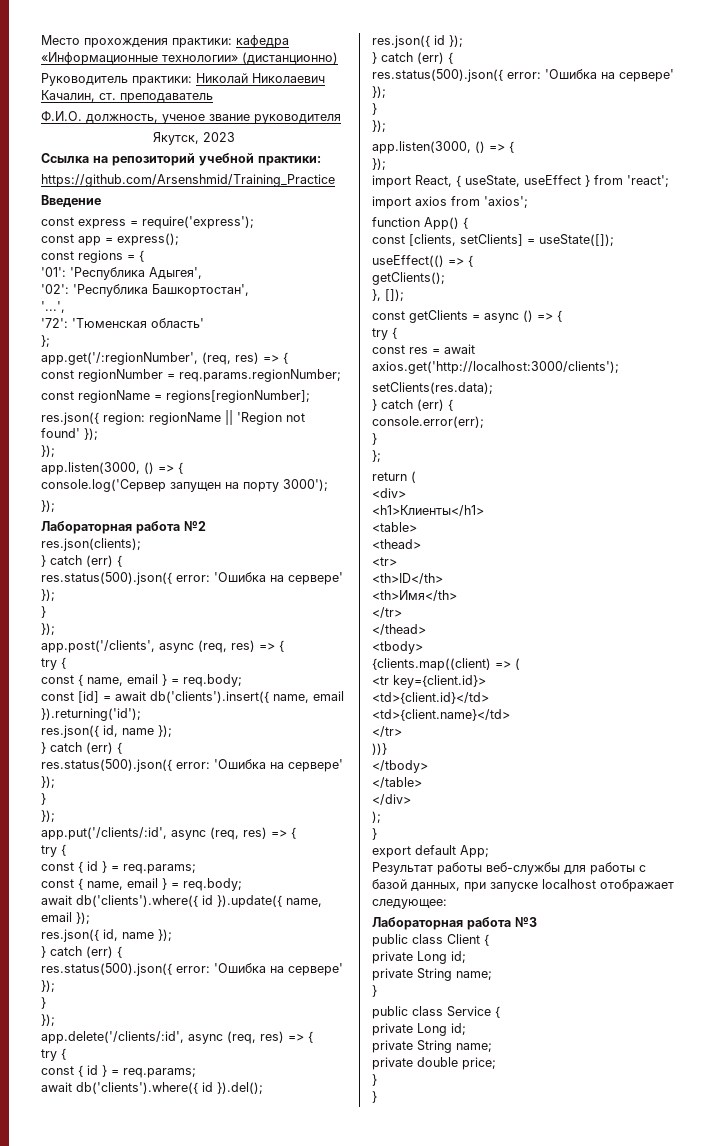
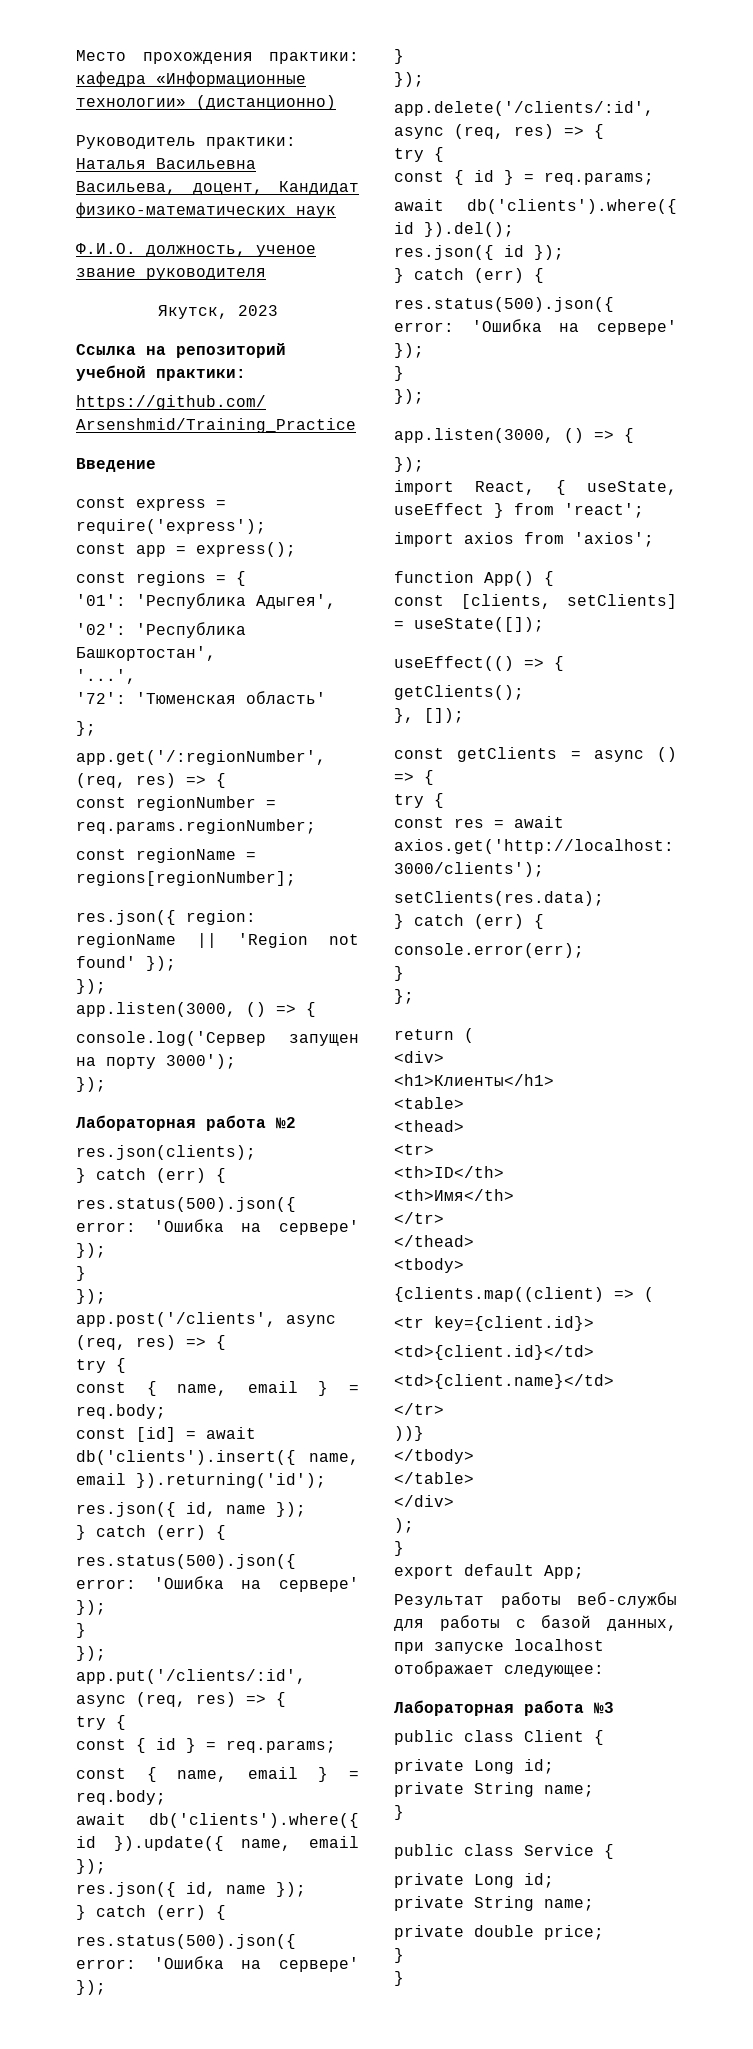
[196,73,325,83] [41,90,213,103] Николай Николаевич Качалин, ст. преподаватель -> [76,158,256,169] [76,181,359,195] [76,202,336,218] Наталья Васильевна Васильева, доцент, Кандидат физико-математических наук

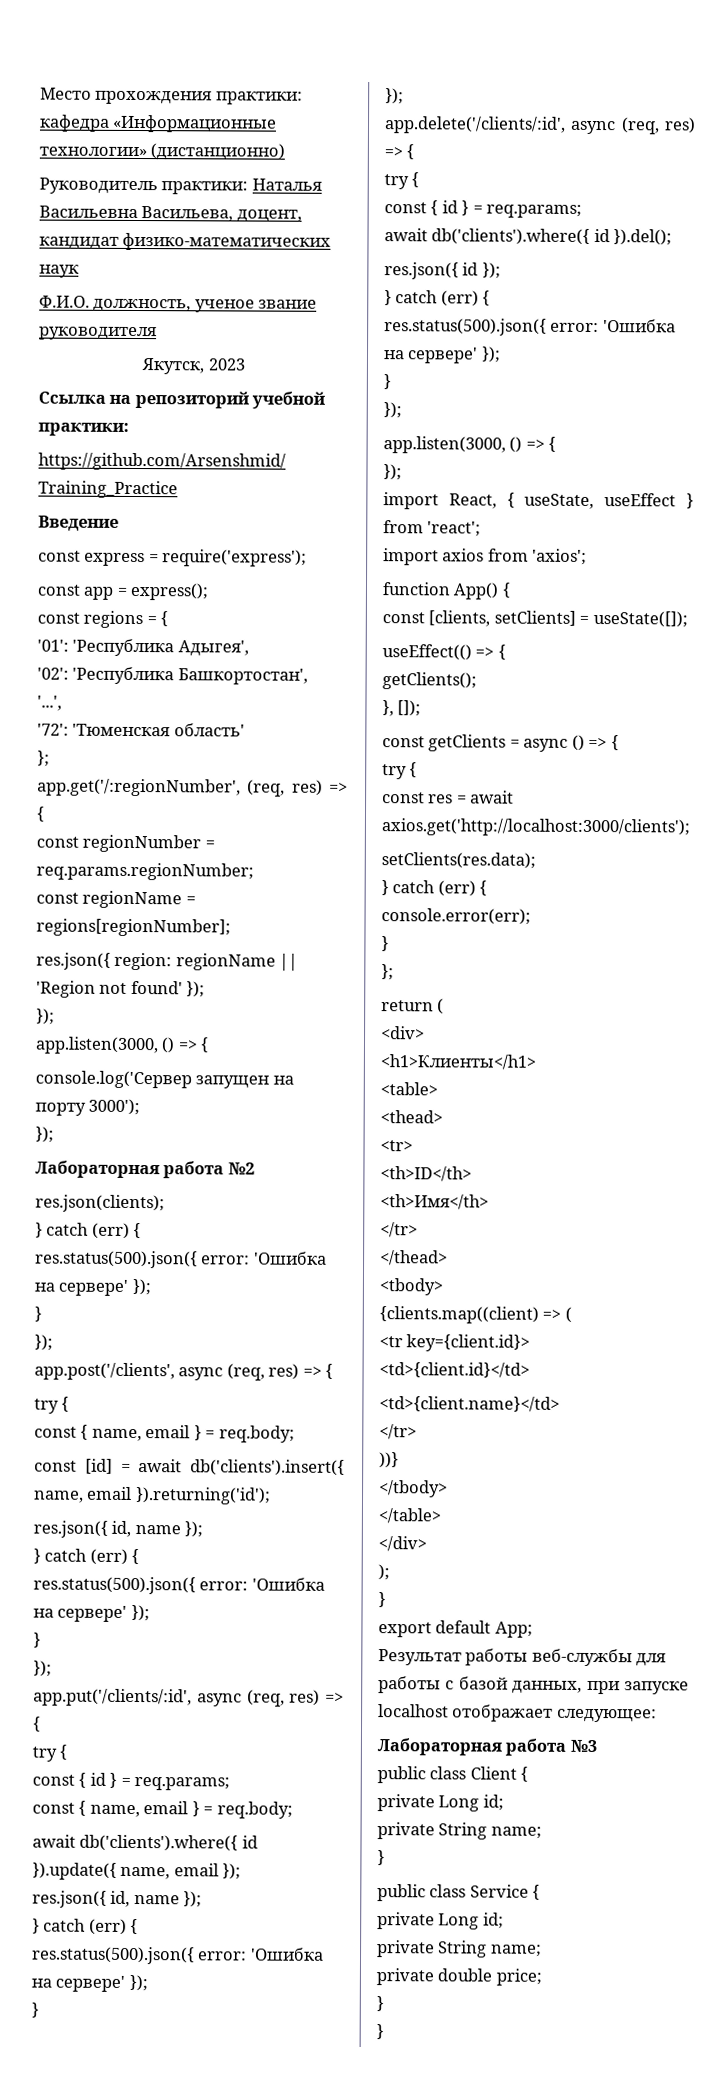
[279,181,359,195] Кандидат -> [39,236,119,250] кандидат

